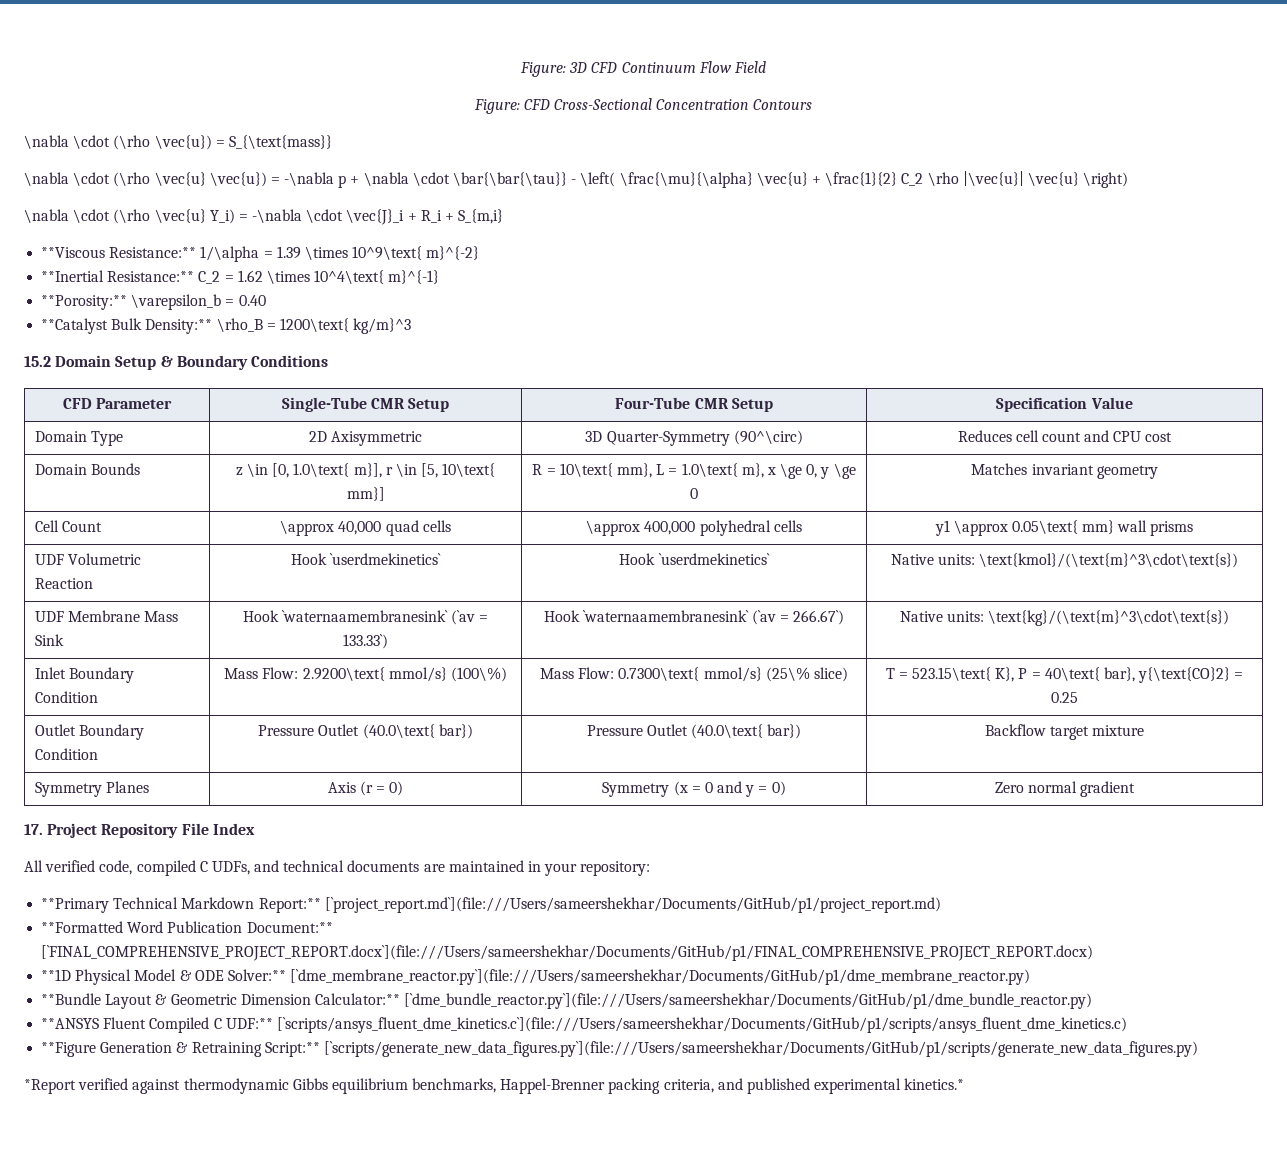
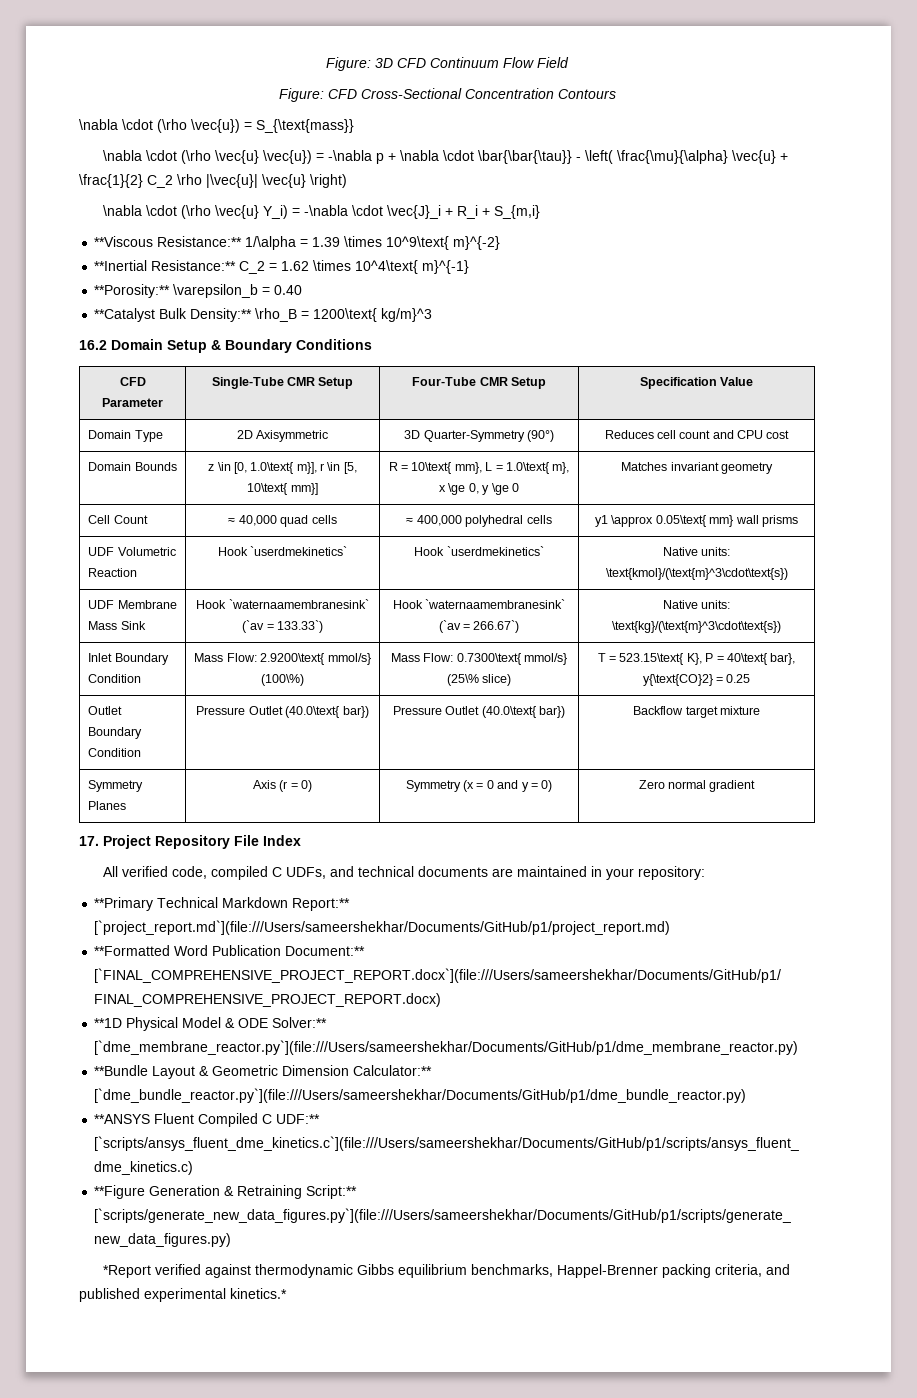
[24,356,51,367] 15.2 -> [79,340,107,350] 16.2
[733,430,803,445] (90^\circ) -> [526,430,554,442] (90°)
[280,520,335,536] \approx -> [228,518,236,524] ≈
[586,520,641,536] \approx -> [406,518,414,524] ≈

